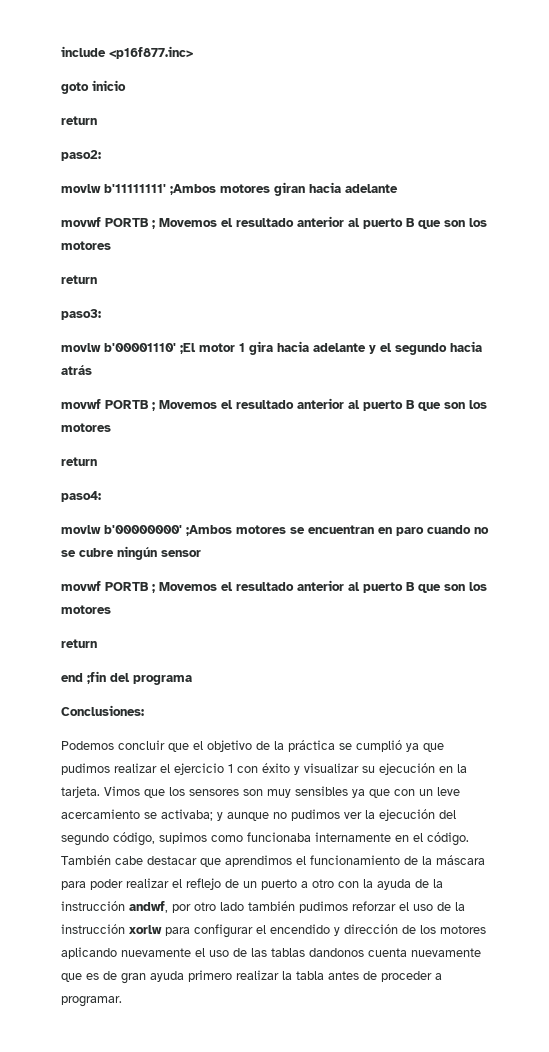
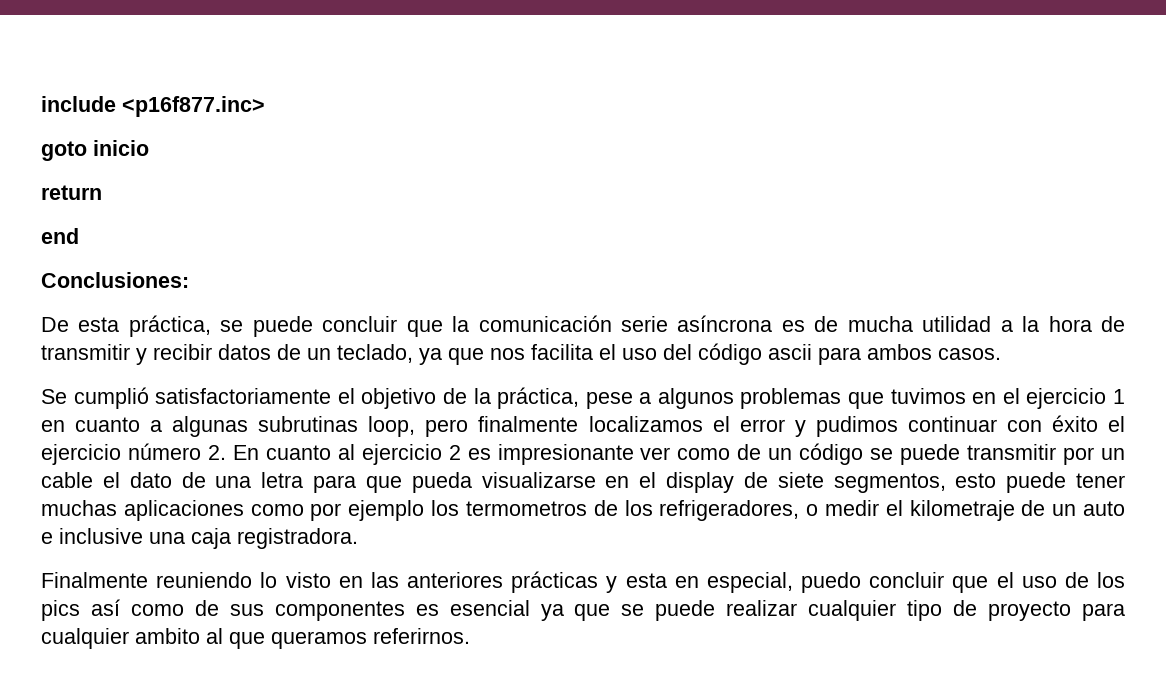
[61,150,101,161] [61,182,398,196] [61,216,487,229] [61,241,111,250] [61,275,97,284] [61,309,101,320] [61,341,482,355] [61,365,92,375] [61,398,487,411] [61,423,111,432] [61,457,97,466] [61,491,101,502] [61,525,489,536] [61,546,201,560] [61,580,487,593] [61,605,111,614] [61,639,97,648] [61,671,192,685] [61,705,144,716] [61,740,444,752] [61,763,467,775] [61,786,460,798] [61,809,456,821] [61,832,469,846] [61,855,485,867] [61,878,443,890] [61,901,465,913] [61,924,486,938] [61,947,481,959] [61,970,442,984] [61,996,122,1007] paso2: // movlw b'11111111' ;Ambos motores giran hacia adelante // movwf PORTB ; Movemos el resultado anterior al puerto B que son los motores // return // paso3: // movlw b'00001110' ;El motor 1 gira hacia adelante y el segundo hacia atrás // movwf PORTB ; Movemos el resultado anterior al puerto B que son los motores // return // paso4: // movlw b'00000000' ;Ambos motores se encuentran en paro cuando no se cubre ningún sensor // movwf PORTB ; Movemos el resultado anterior al puerto B que son los motores // return // end ;fin del programa // Conclusiones: // Podemos concluir que el objetivo de la práctica se cumplió ya que pudimos realizar el ejercicio 1 con éxito y visualizar su ejecución en la tarjeta. Vimos que los sensores son muy sensibles ya que con un leve acercamiento se activaba; y aunque no pudimos ver la ejecución del segundo código, supimos como funcionaba internamente en el código. También cabe destacar que aprendimos el funcionamiento de la máscara para poder realizar el reflejo de un puerto a otro con la ayuda de la instrucción andwf, por otro lado también pudimos reforzar el uso de la instrucción xorlw para configurar el encendido y dirección de los motores aplicando nuevamente el uso de las tablas dandonos cuenta nuevamente que es de gran ayuda primero realizar la tabla antes de proceder a programar. -> [41,228,79,244] [41,272,189,288] [41,315,1125,337] [41,343,1001,365] [41,387,1125,409] [41,415,1125,437] [41,443,1125,465] [41,472,1126,493] [41,500,1125,521] [41,528,358,549] [41,571,1125,593] [41,599,1126,621] [41,628,470,649] end // Conclusiones: // De esta práctica, se puede concluir que la comunicación serie asíncrona es de mucha utilidad a la hora de transmitir y recibir datos de un teclado, ya que nos facilita el uso del código ascii para ambos casos. // Se cumplió satisfactoriamente el objetivo de la práctica, pese a algunos problemas que tuvimos en el ejercicio 1 en cuanto a algunas subrutinas loop, pero finalmente localizamos el error y pudimos continuar con éxito el ejercicio número 2. En cuanto al ejercicio 2 es impresionante ver como de un código se puede transmitir por un cable el dato de una letra para que pueda visualizarse en el display de siete segmentos, esto puede tener muchas aplicaciones como por ejemplo los termometros de los refrigeradores, o medir el kilometraje de un auto e inclusive una caja registradora. // Finalmente reuniendo lo visto en las anteriores prácticas y esta en especial, puedo concluir que el uso de los pics así como de sus componentes es esencial ya que se puede realizar cualquier tipo de proyecto para cualquier ambito al que queramos referirnos.

